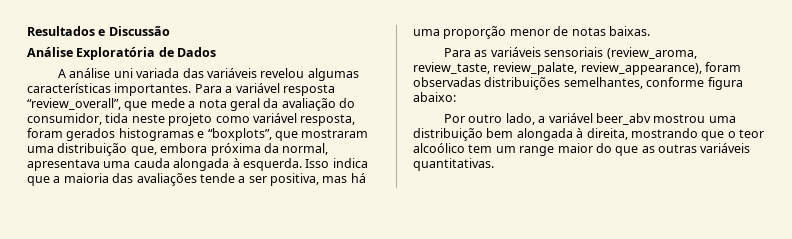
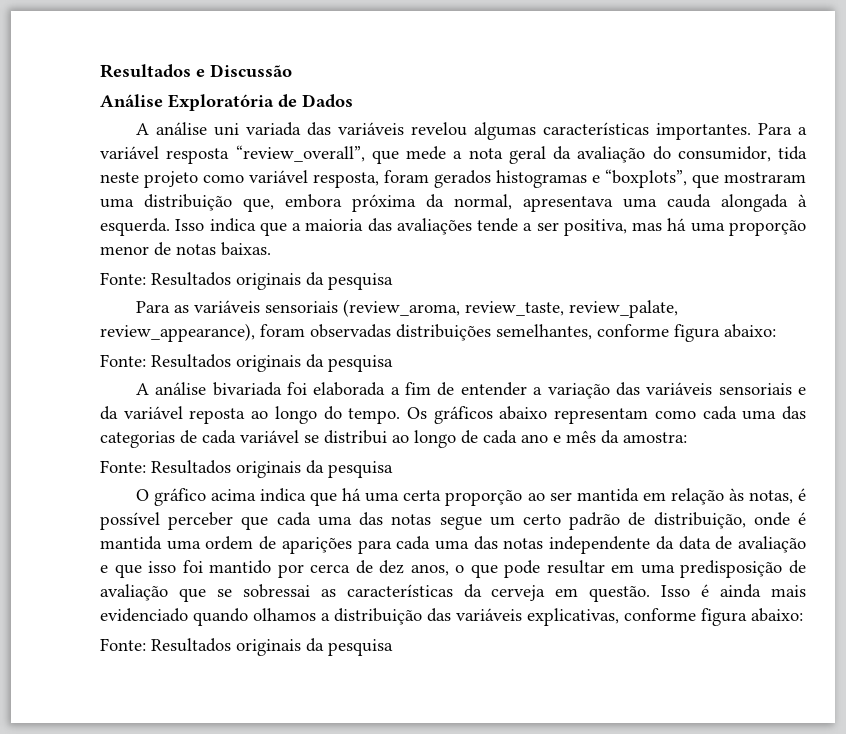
(650, 31) none -> [100,272,393,290] // Fonte: Resultados originais da pesquisa
[444,113,736,125] [413,128,764,141] [413,143,751,156] [413,158,494,171] Por outro lado, a variável beer_abv mostrou uma distribuição bem alongada à direita, mostrando que o teor alcoólico tem um range maior do que as outras variáveis quantitativas. -> [100,354,393,372] [135,382,806,399] [100,406,806,424] [100,430,687,448] [100,460,393,478] [135,488,807,506] [100,512,806,530] [100,536,806,554] [100,560,806,578] [100,584,806,602] [100,608,803,626] [100,638,393,656] Fonte: Resultados originais da pesquisa // A análise bivariada foi elaborada a fim de entender a variação das variáveis sensoriais e da variável reposta ao longo do tempo. Os gráficos abaixo representam como cada uma das categorias de cada variável se distribui ao longo de cada ano e mês da amostra: // Fonte: Resultados originais da pesquisa // O gráfico acima indica que há uma certa proporção ao ser mantida em relação às notas, é possível perceber que cada uma das notas segue um certo padrão de distribuição, onde é mantida uma ordem de aparições para cada uma das notas independente da data de avaliação e que isso foi mantido por cerca de dez anos, o que pode resultar em uma predisposição de avaliação que se sobressai as características da cerveja em questão. Isso é ainda mais evidenciado quando olhamos a distribuição das variáveis explicativas, conforme figura abaixo: // Fonte: Resultados originais da pesquisa

